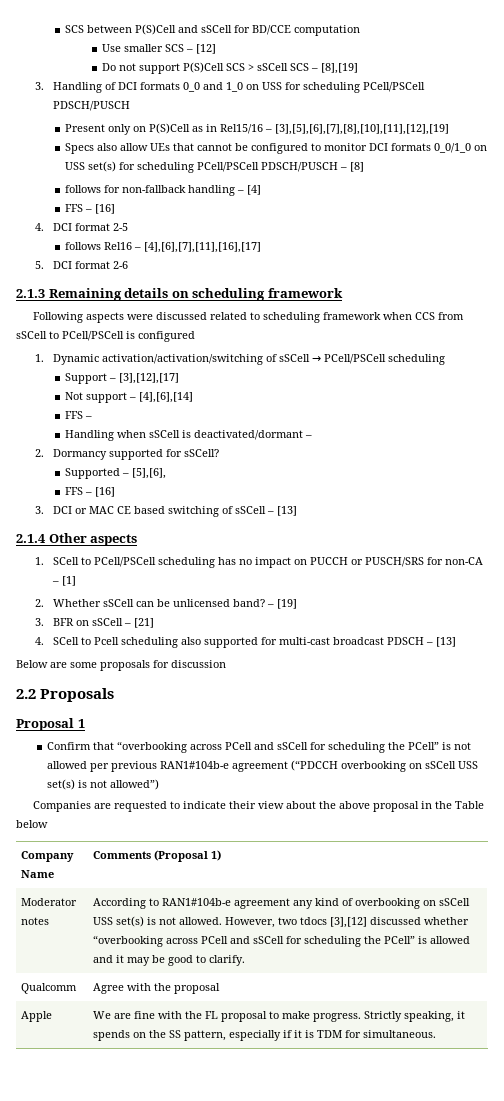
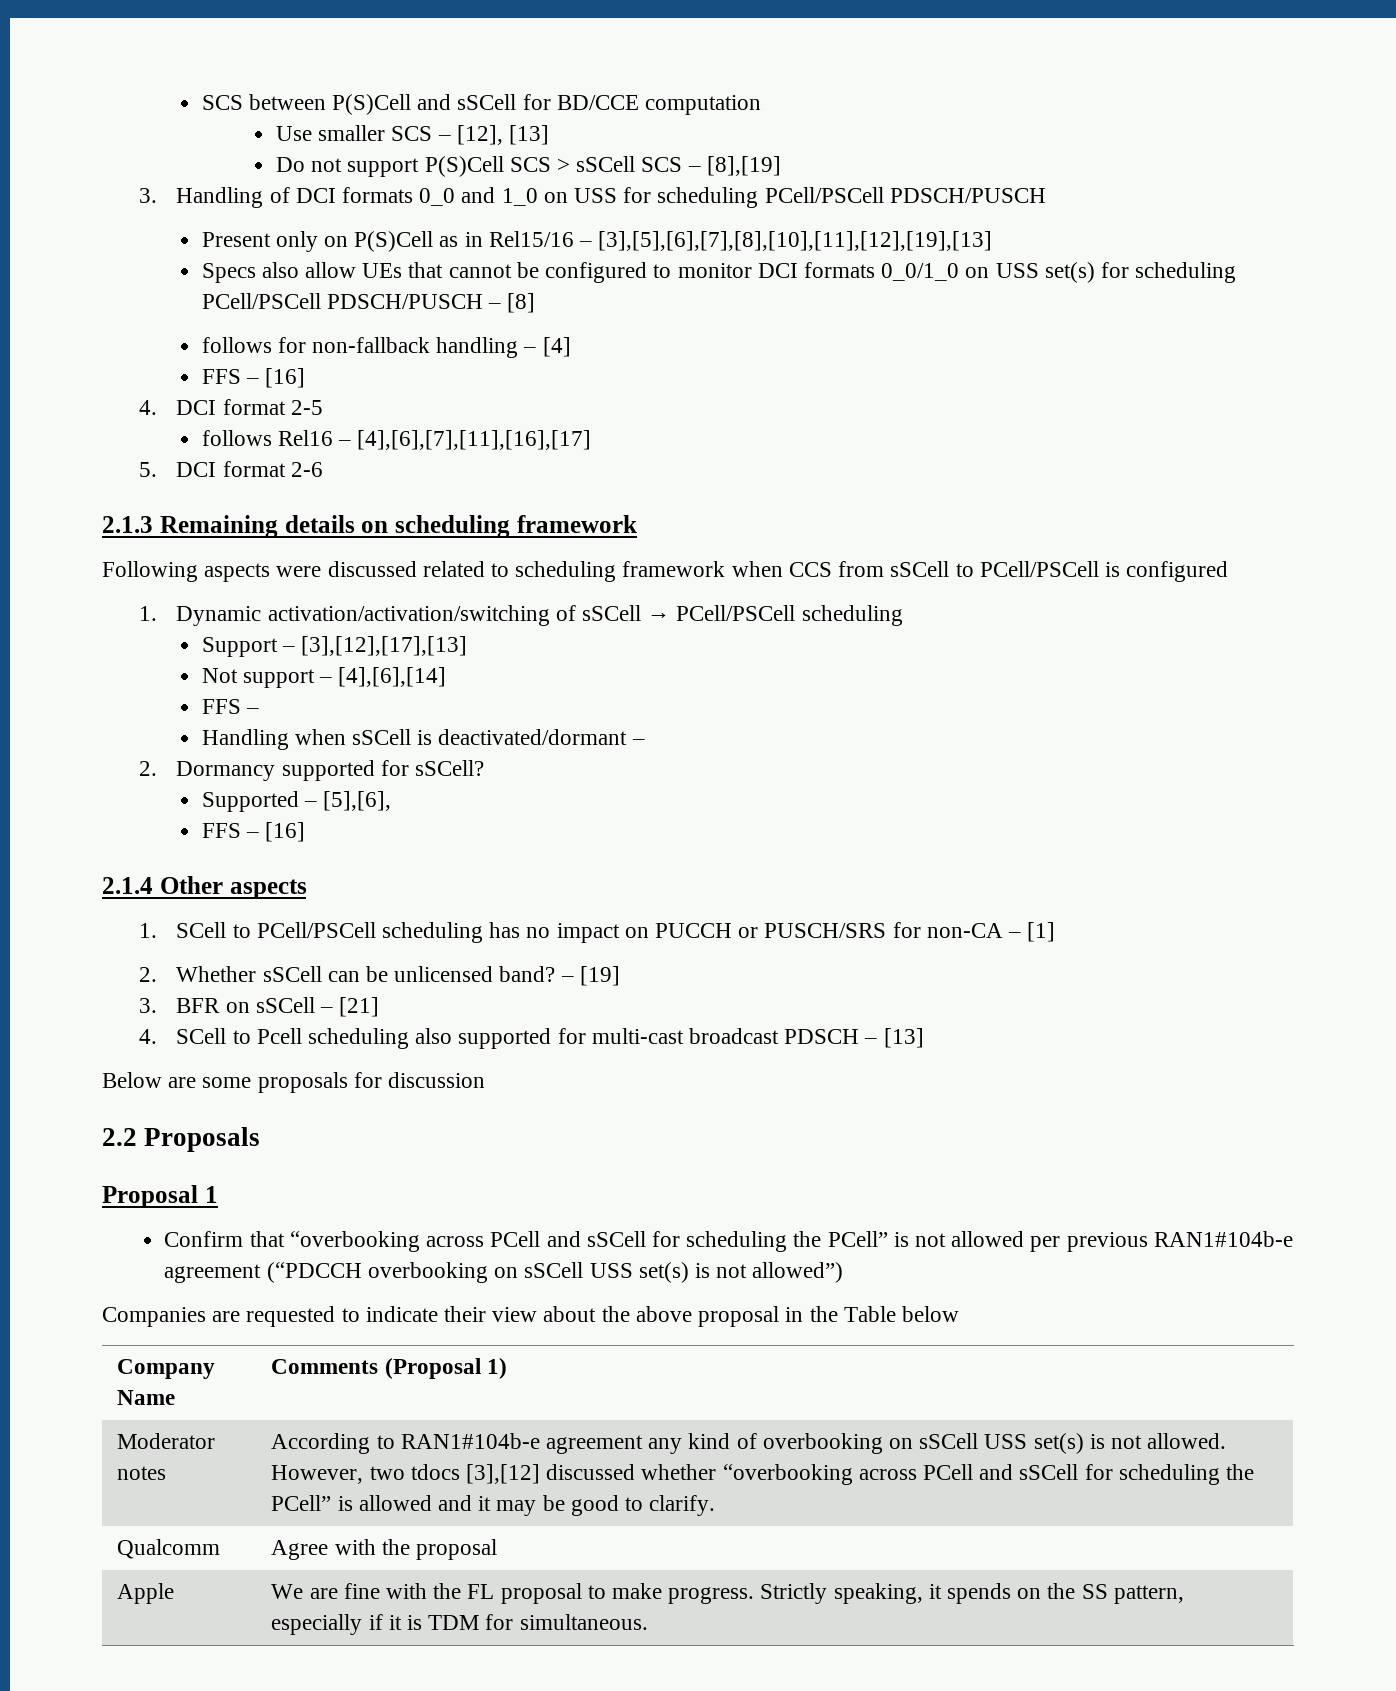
[196,44,217,54] [12] -> [456,125,550,145] [12], [13]
[275,124,450,135] [3],[5],[6],[7],[8],[10],[11],[12],[19] -> [598,231,993,251] [3],[5],[6],[7],[8],[10],[11],[12],[19],[13]
[119,373,180,384] [3],[12],[17] -> [301,636,468,656] [3],[12],[17],[13]
[34,506,298,517] // 3. DCI or MAC CE based switching of sSCell – [13] -> (306, 832) none

